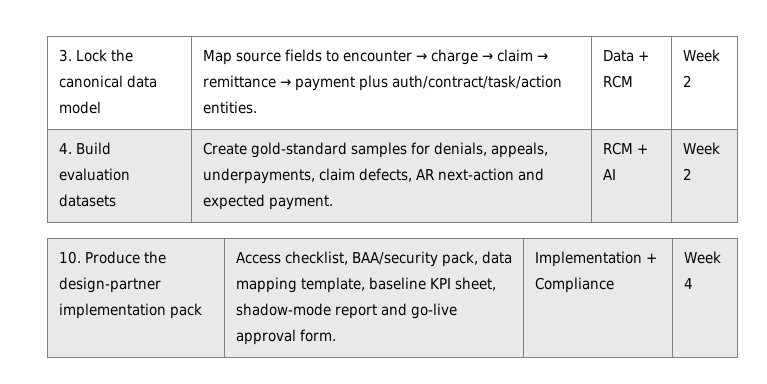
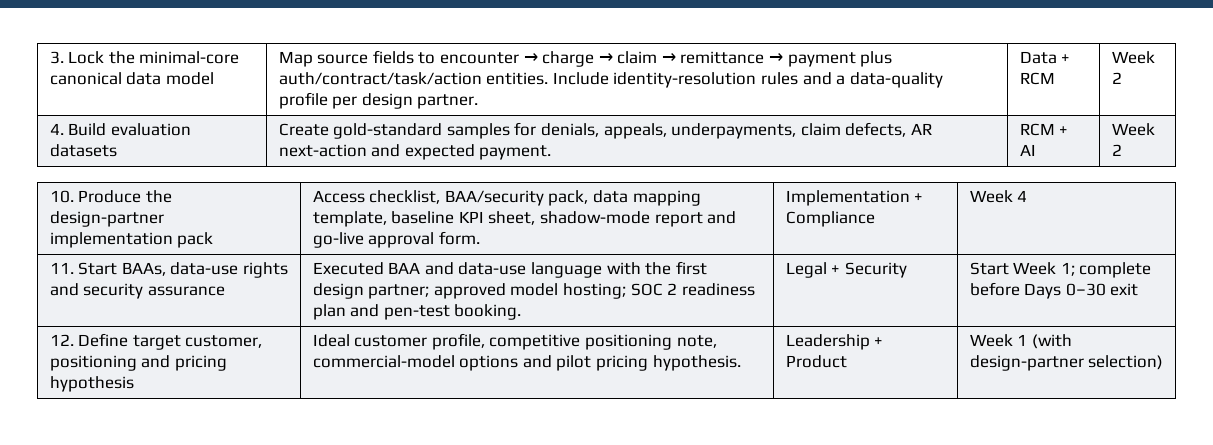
(133, 55) none -> [139,51,240,64] minimal-core
(257, 107) none -> [552,72,943,88] [278,92,479,109] Include identity-resolution rules and a data-quality profile per design partner.
(693, 283) none -> [49,262,288,278] [49,283,225,299] [312,261,707,278] [312,283,755,299] [312,304,522,320] [785,262,907,278] [969,262,1152,278] [969,282,1139,299] [49,333,263,350] [49,355,227,371] [49,376,134,392] [312,333,717,350] [312,355,741,371] [785,334,884,350] [785,355,847,368] [969,334,1072,349] [969,355,1164,371] // 11. Start BAAs, data-use rights and security assurance | Executed BAA and data-use language with the first design partner; approved model hosting; SOC 2 readiness plan and pen-test booking. | Legal + Security | Start Week 1; complete before Days 0–30 exit // 12. Define target customer, positioning and pricing hypothesis | Ideal customer profile, competitive positioning note, commercial-model options and pilot pricing hypothesis. | Leadership + Product | Week 1 (with design-partner selection)

